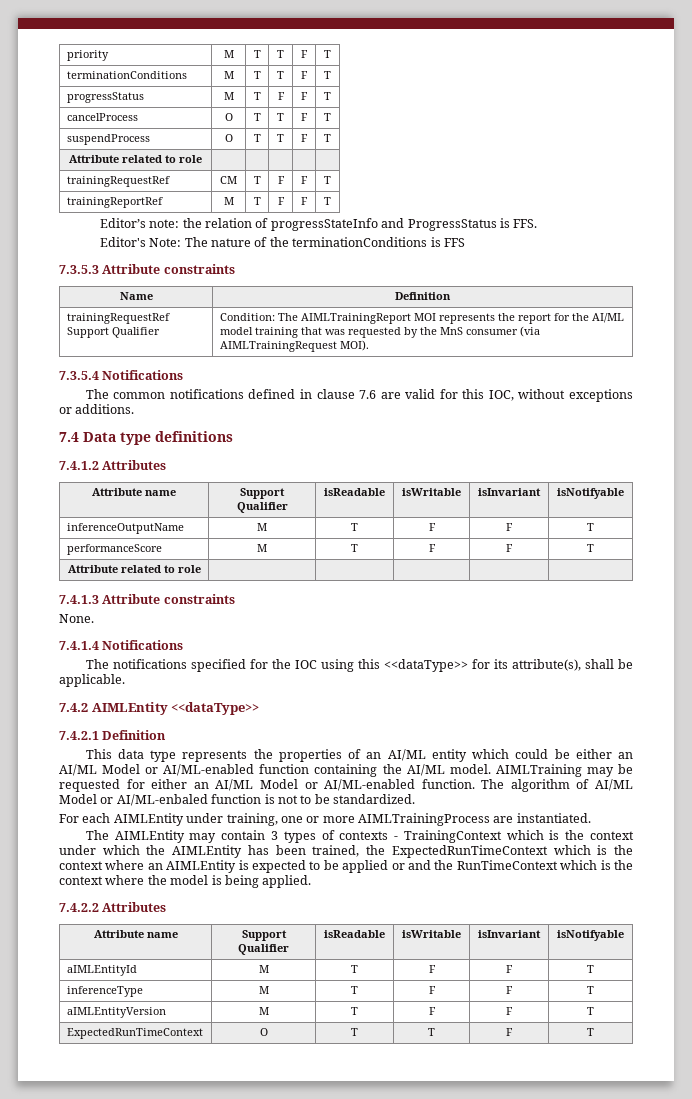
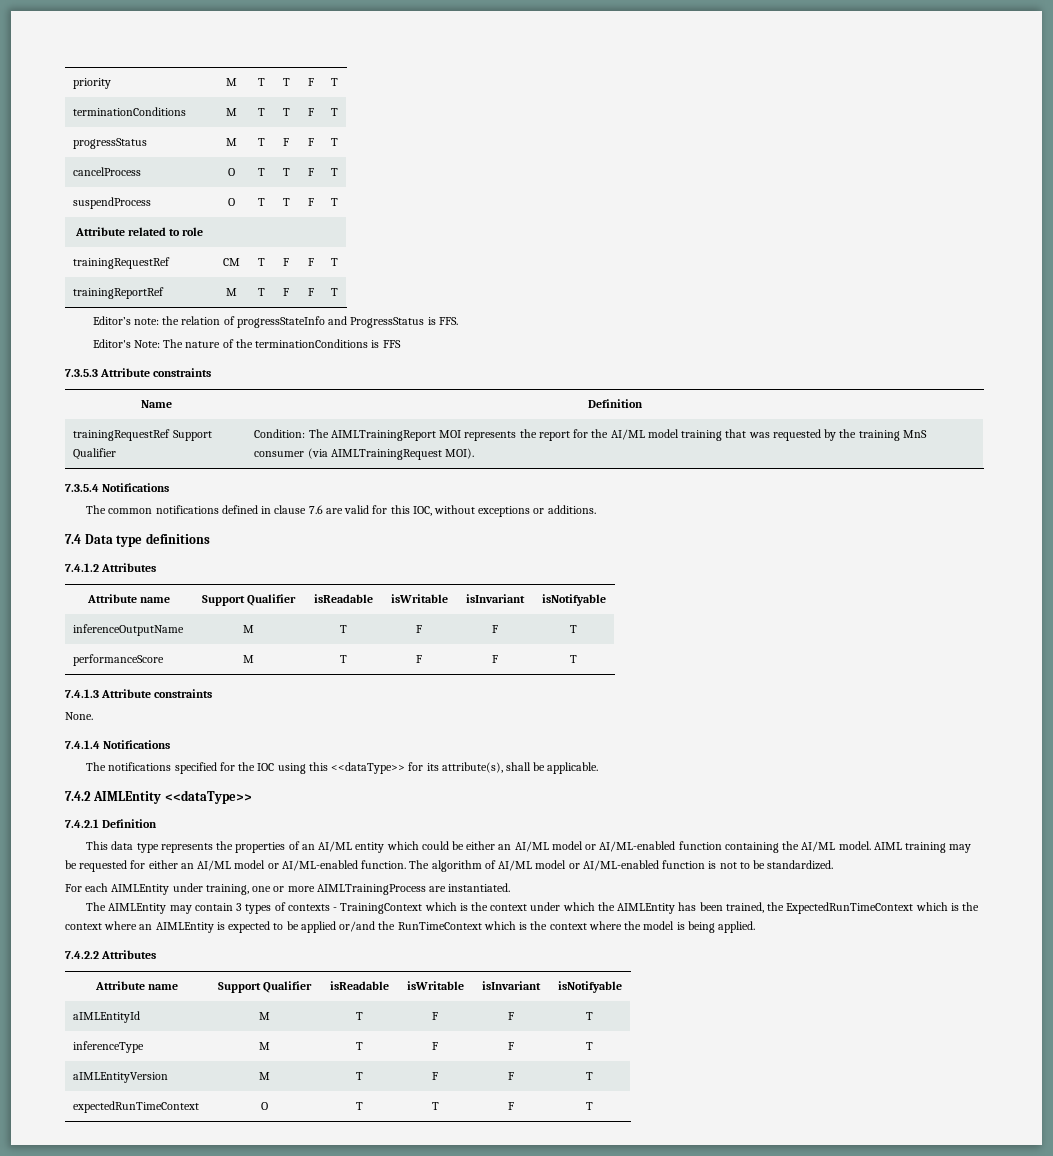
(437, 331) none -> [858,430,900,441] training
[67,565,201,573] // Attribute related to role | | | | | -> (577, 659) none
[102,764,141,774] Model -> [551,841,583,850] model
[495,764,582,777] AIMLTraining -> [873,842,947,853] AIML training
[259,779,298,789] Model -> [234,860,266,869] model
[59,794,208,806] Model or AI/ML-enbaled -> [535,860,659,871] model or AI/ML-enabled
[391,860,431,870] or and -> [339,921,376,932] or/and
[66,1028,203,1039] ExpectedRunTimeContext -> [73,1101,200,1113] expectedRunTimeContext

